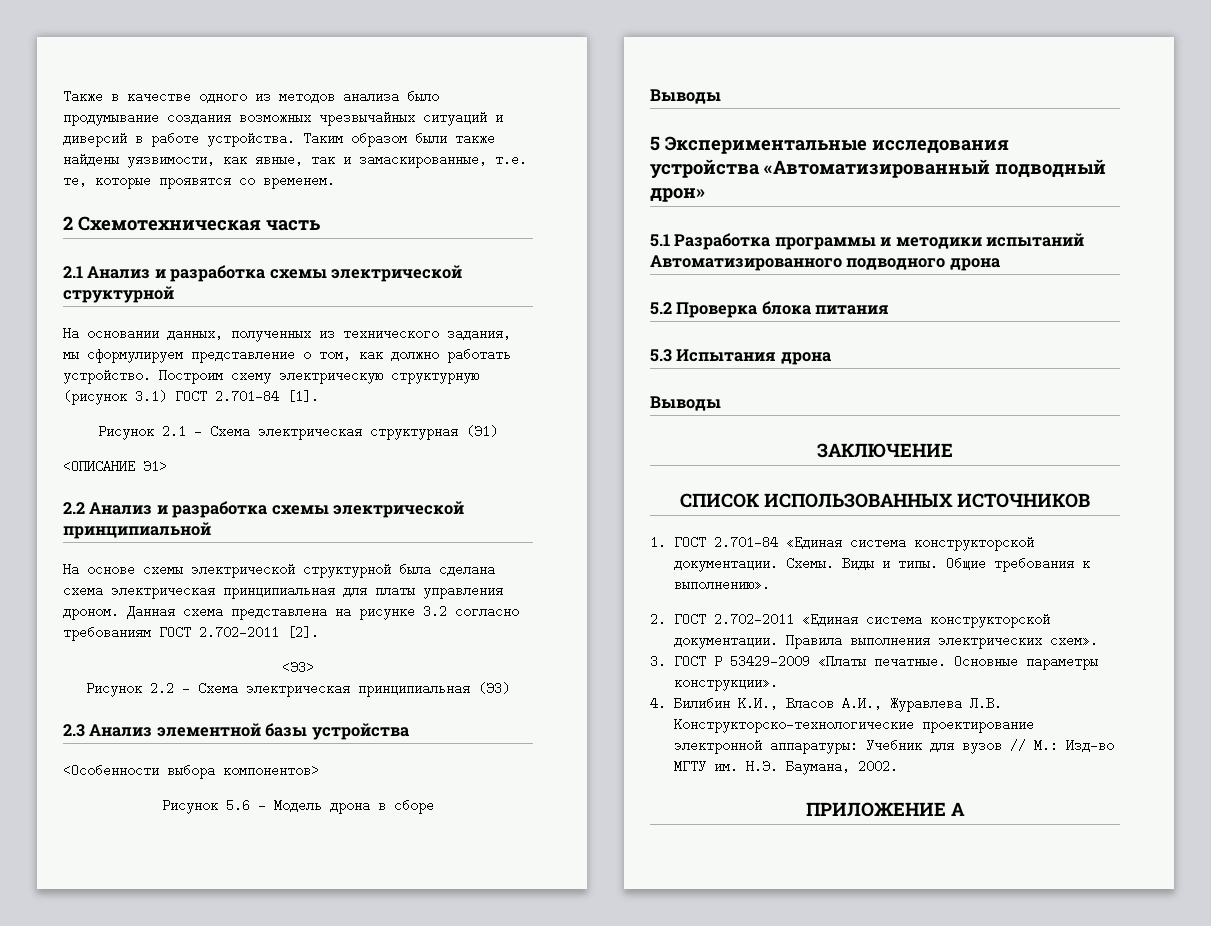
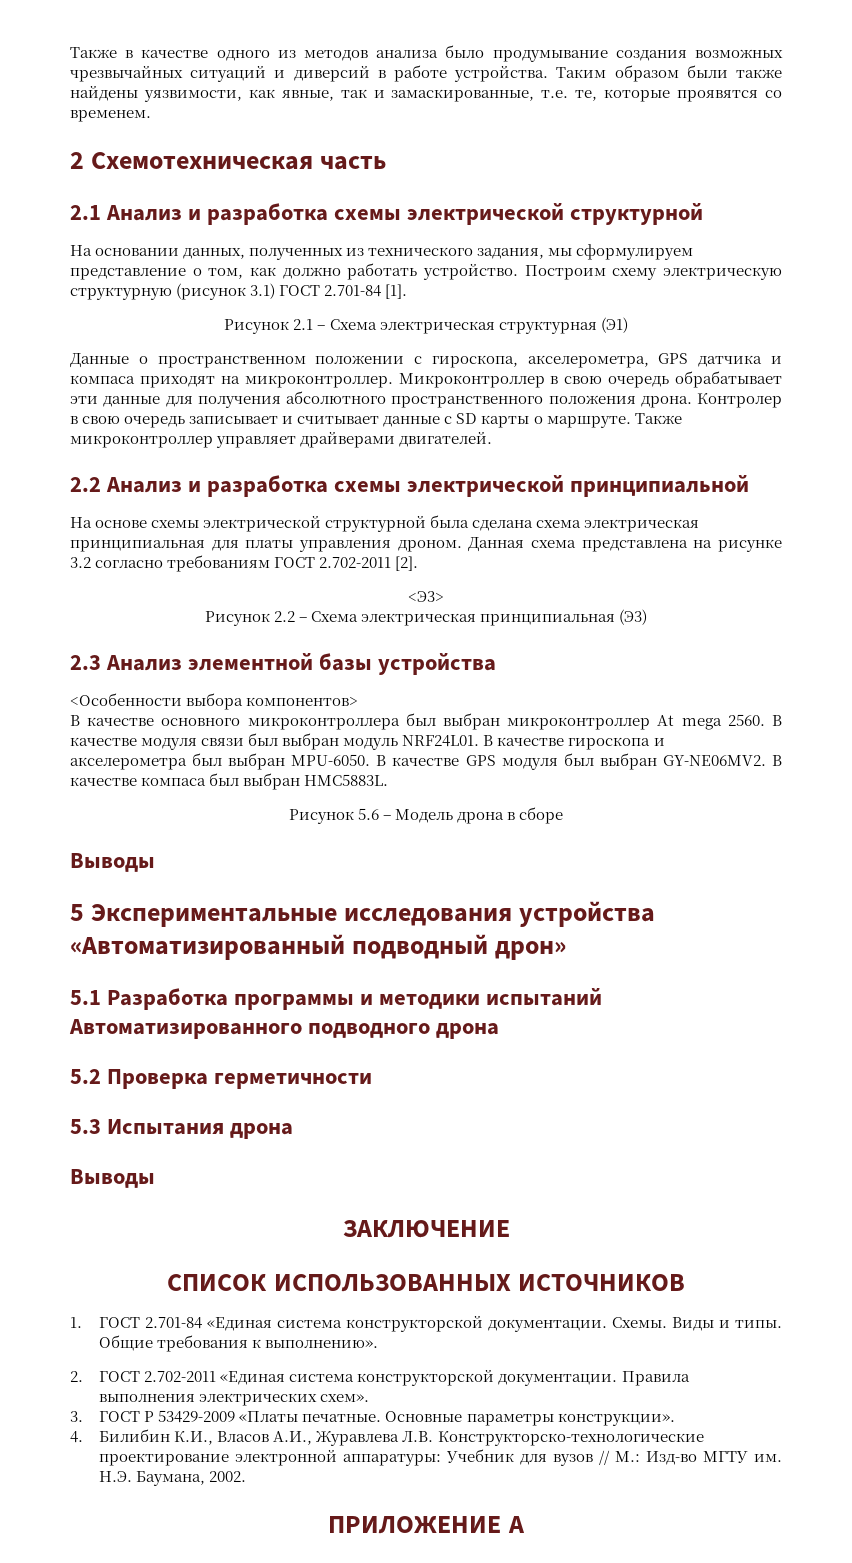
[63,458,167,474] <ОПИСАНИЕ Э1> -> [70,353,783,368] [70,371,782,388] [70,391,782,408] [70,413,682,428] [70,431,493,448] Данные о пространственном положении с гироскопа, акселерометра, GPS датчика и компаса приходят на микроконтроллер. Микроконтроллер в свою очередь обрабатывает эти данные для получения абсолютного пространственного положения дрона. Контролер в свою очередь записывает и считывает данные с SD карты о маршруте. Также микроконтроллер управляет драйверами двигателей.
(319, 770) none -> [70,713,783,730] [70,733,665,750] [70,753,783,770] [70,773,389,790] // В качестве основного микроконтроллера был выбран микроконтроллер At mega 2560. В качестве модуля связи был выбран модуль NRF24L01. В качестве гироскопа и акселерометра был выбран MPU-6050. В качестве GPS модуля был выбран GY-NE06MV2. В качестве компаса был выбран HMC5883L.
[761,301,890,315] блока питания -> [214,1073,373,1089] герметичности

